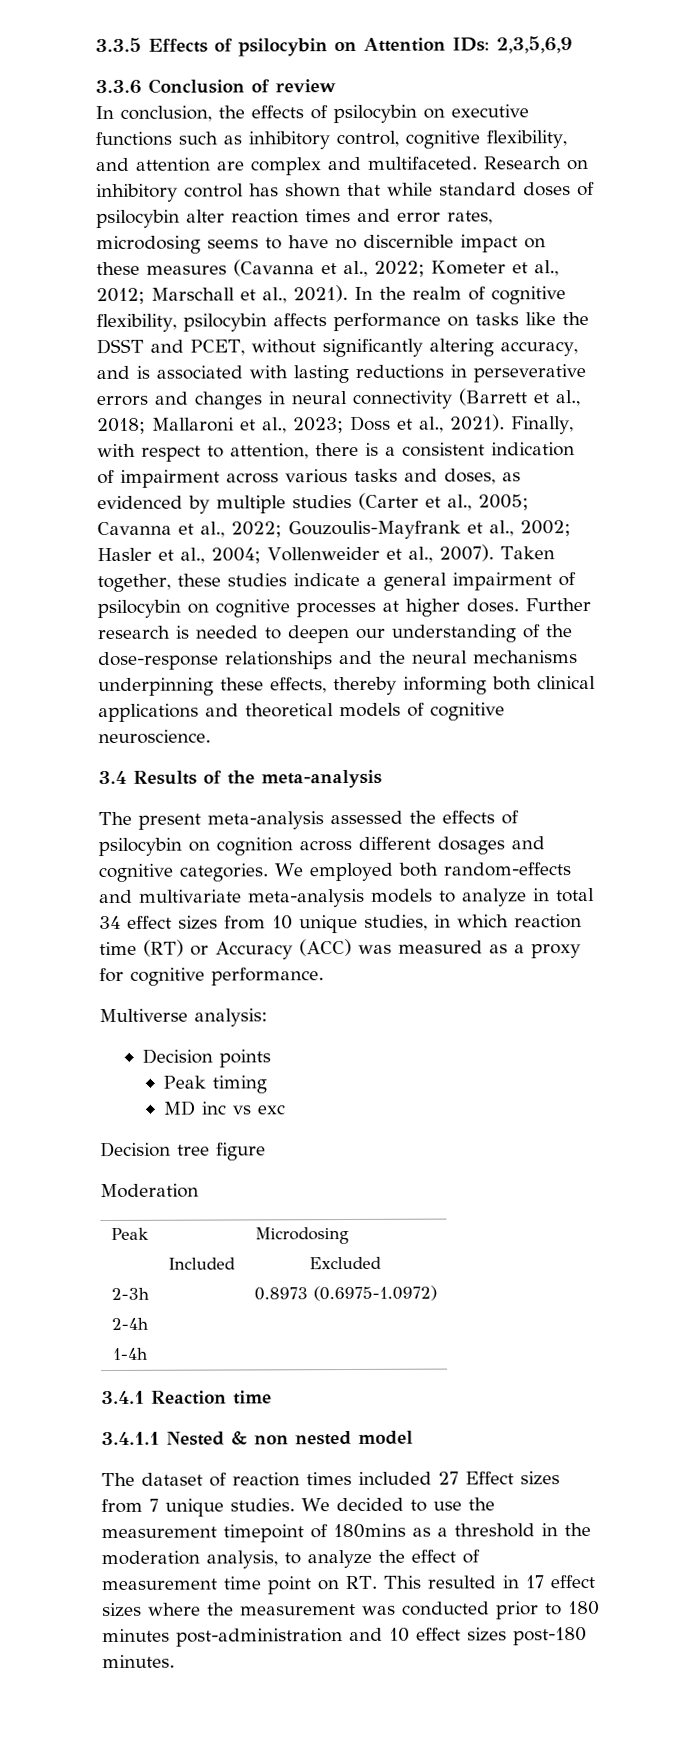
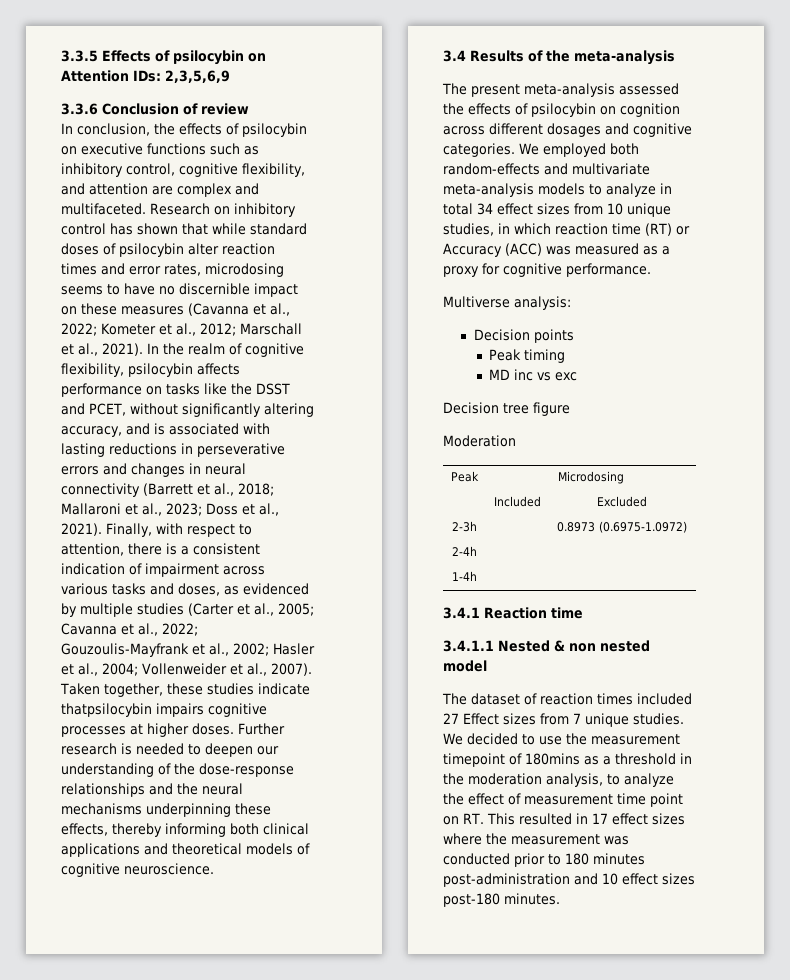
[365,572,576,591] [97,599,209,619] a general impairment of psilocybin on -> [61,703,204,717] thatpsilocybin impairs

